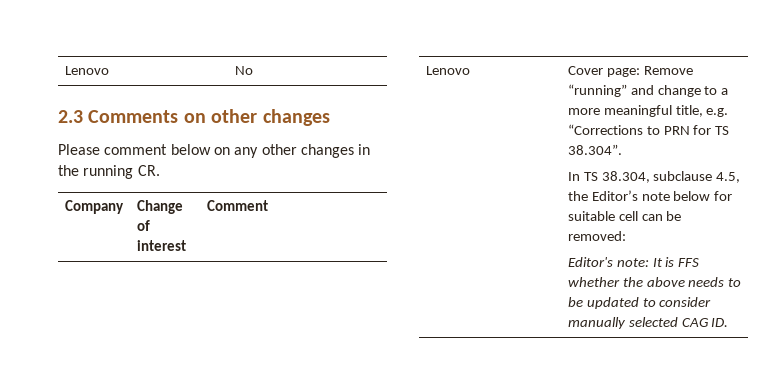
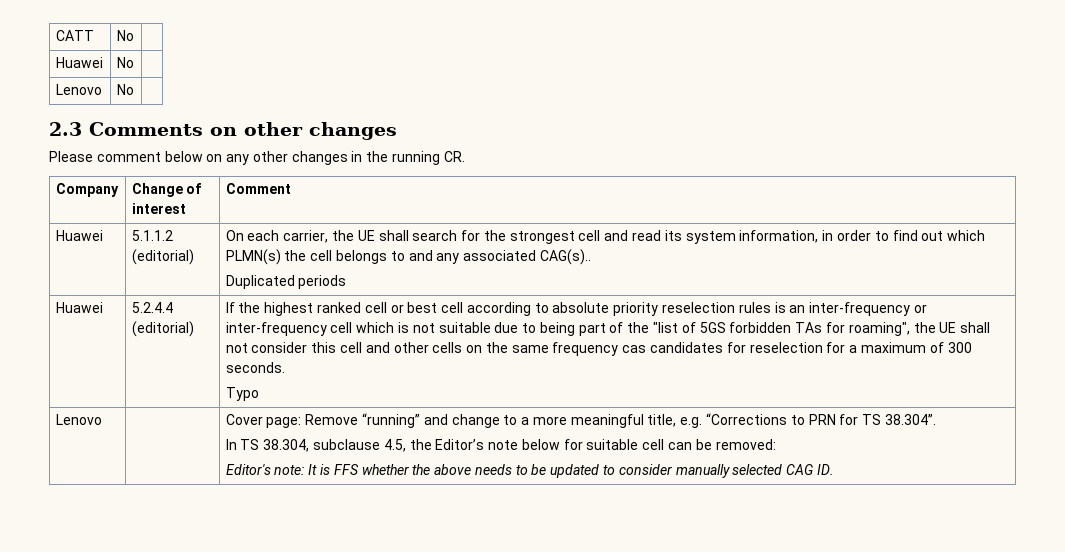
(64, 70) none -> [55,30,94,41] [116,30,134,41] [55,57,103,68] [116,57,134,68] CATT | No | // Huawei | No | //
(268, 205) none -> [55,230,103,241] [131,230,173,241] [131,249,194,265] [225,230,986,244] [225,249,591,265] [225,275,347,289] [55,302,103,313] [131,302,173,313] [131,321,194,337] [225,302,927,316] [225,322,991,336] [225,342,972,356] [225,362,285,373] [225,387,259,401] // Huawei | 5.1.1.2 (editorial) | On each carrier, the UE shall search for the strongest cell and read its system information, in order to find out which PLMN(s) the cell belongs to and any associated CAG(s).. // Duplicated periods // Huawei | 5.2.4.4 (editorial) | If the highest ranked cell or best cell according to absolute priority reselection rules is an inter-frequency or inter-frequency cell which is not suitable due to being part of the "list of 5GS forbidden TAs for roaming", the UE shall not consider this cell and other cells on the same frequency cas candidates for reselection for a maximum of 300 seconds. // Typo

